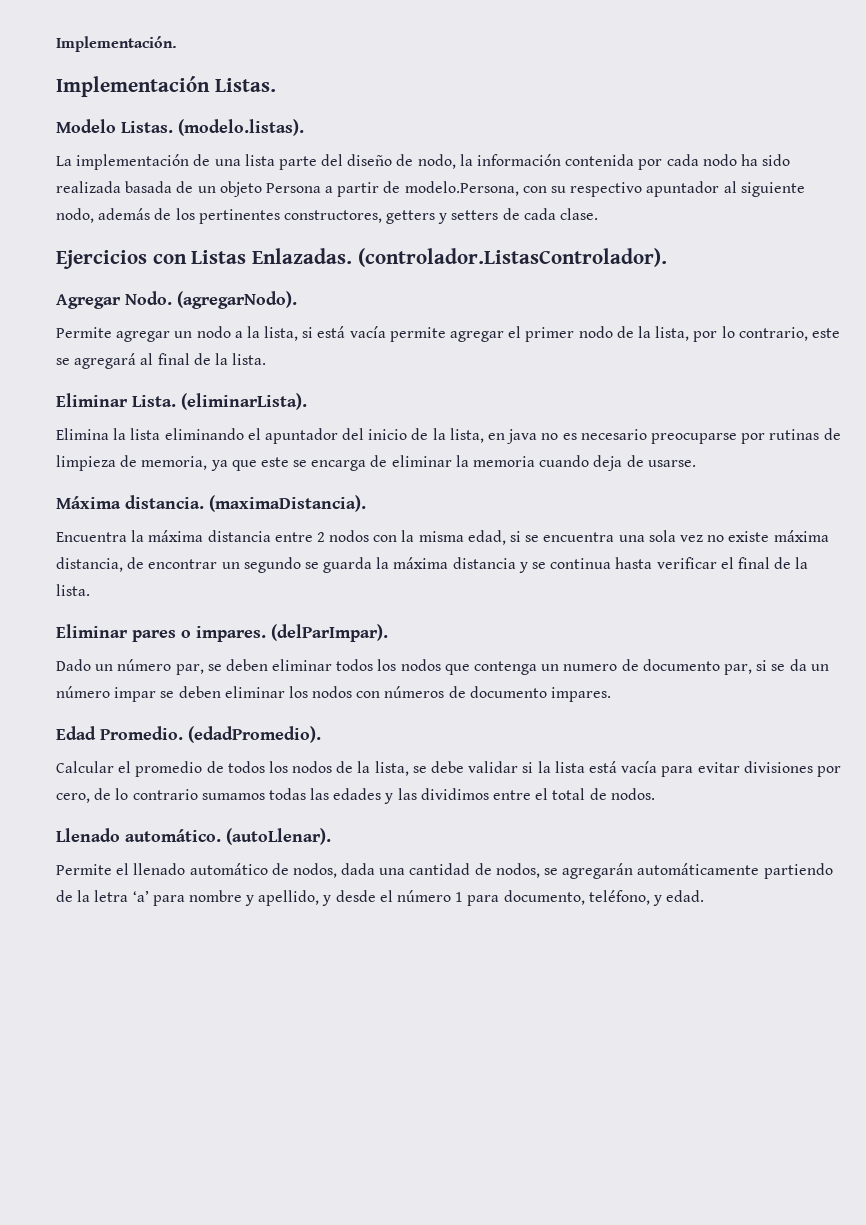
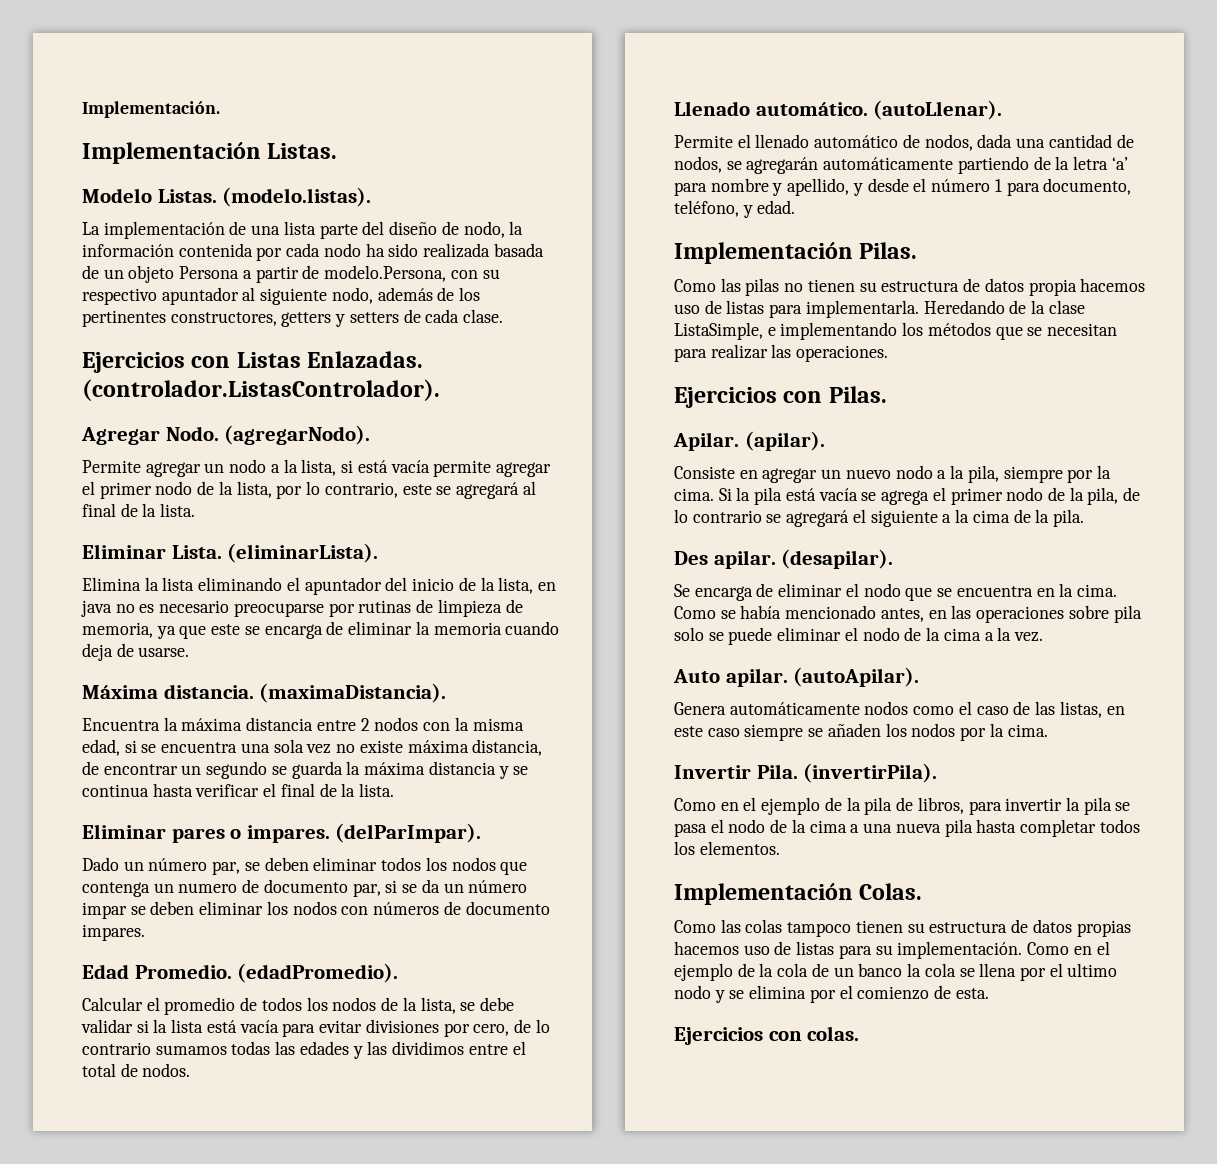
(705, 896) none -> [674,242,918,264] [674,278,1146,296] [674,300,1085,318] [674,322,1118,340] [674,344,889,362] [674,386,887,408] [673,431,825,451] [674,465,1111,483] [674,487,1141,505] [674,509,1084,527] [674,549,894,569] [674,583,1117,601] [674,605,1142,623] [674,627,1043,645] [673,667,920,687] [674,701,1125,718] [674,723,1048,741] [674,763,938,783] [674,797,1131,815] [674,819,1140,837] [674,841,780,855] [674,883,923,905] [674,919,1131,937] [674,941,1110,959] [674,963,1118,981] [674,985,989,1003] [674,1026,860,1045] // Implementación Pilas. // Como las pilas no tienen su estructura de datos propia hacemos uso de listas para implementarla. Heredando de la clase ListaSimple, e implementando los métodos que se necesitan para realizar las operaciones. // Ejercicios con Pilas. // Apilar. (apilar). // Consiste en agregar un nuevo nodo a la pila, siempre por la cima. Si la pila está vacía se agrega el primer nodo de la pila, de lo contrario se agregará el siguiente a la cima de la pila. // Des apilar. (desapilar). // Se encarga de eliminar el nodo que se encuentra en la cima. Como se había mencionado antes, en las operaciones sobre pila solo se puede eliminar el nodo de la cima a la vez. // Auto apilar. (autoApilar). // Genera automáticamente nodos como el caso de las listas, en este caso siempre se añaden los nodos por la cima. // Invertir Pila. (invertirPila). // Como en el ejemplo de la pila de libros, para invertir la pila se pasa el nodo de la cima a una nueva pila hasta completar todos los elementos. // Implementación Colas. // Como las colas tampoco tienen su estructura de datos propias hacemos uso de listas para su implementación. Como en el ejemplo de la cola de un banco la cola se llena por el ultimo nodo y se elimina por el comienzo de esta. // Ejercicios con colas.

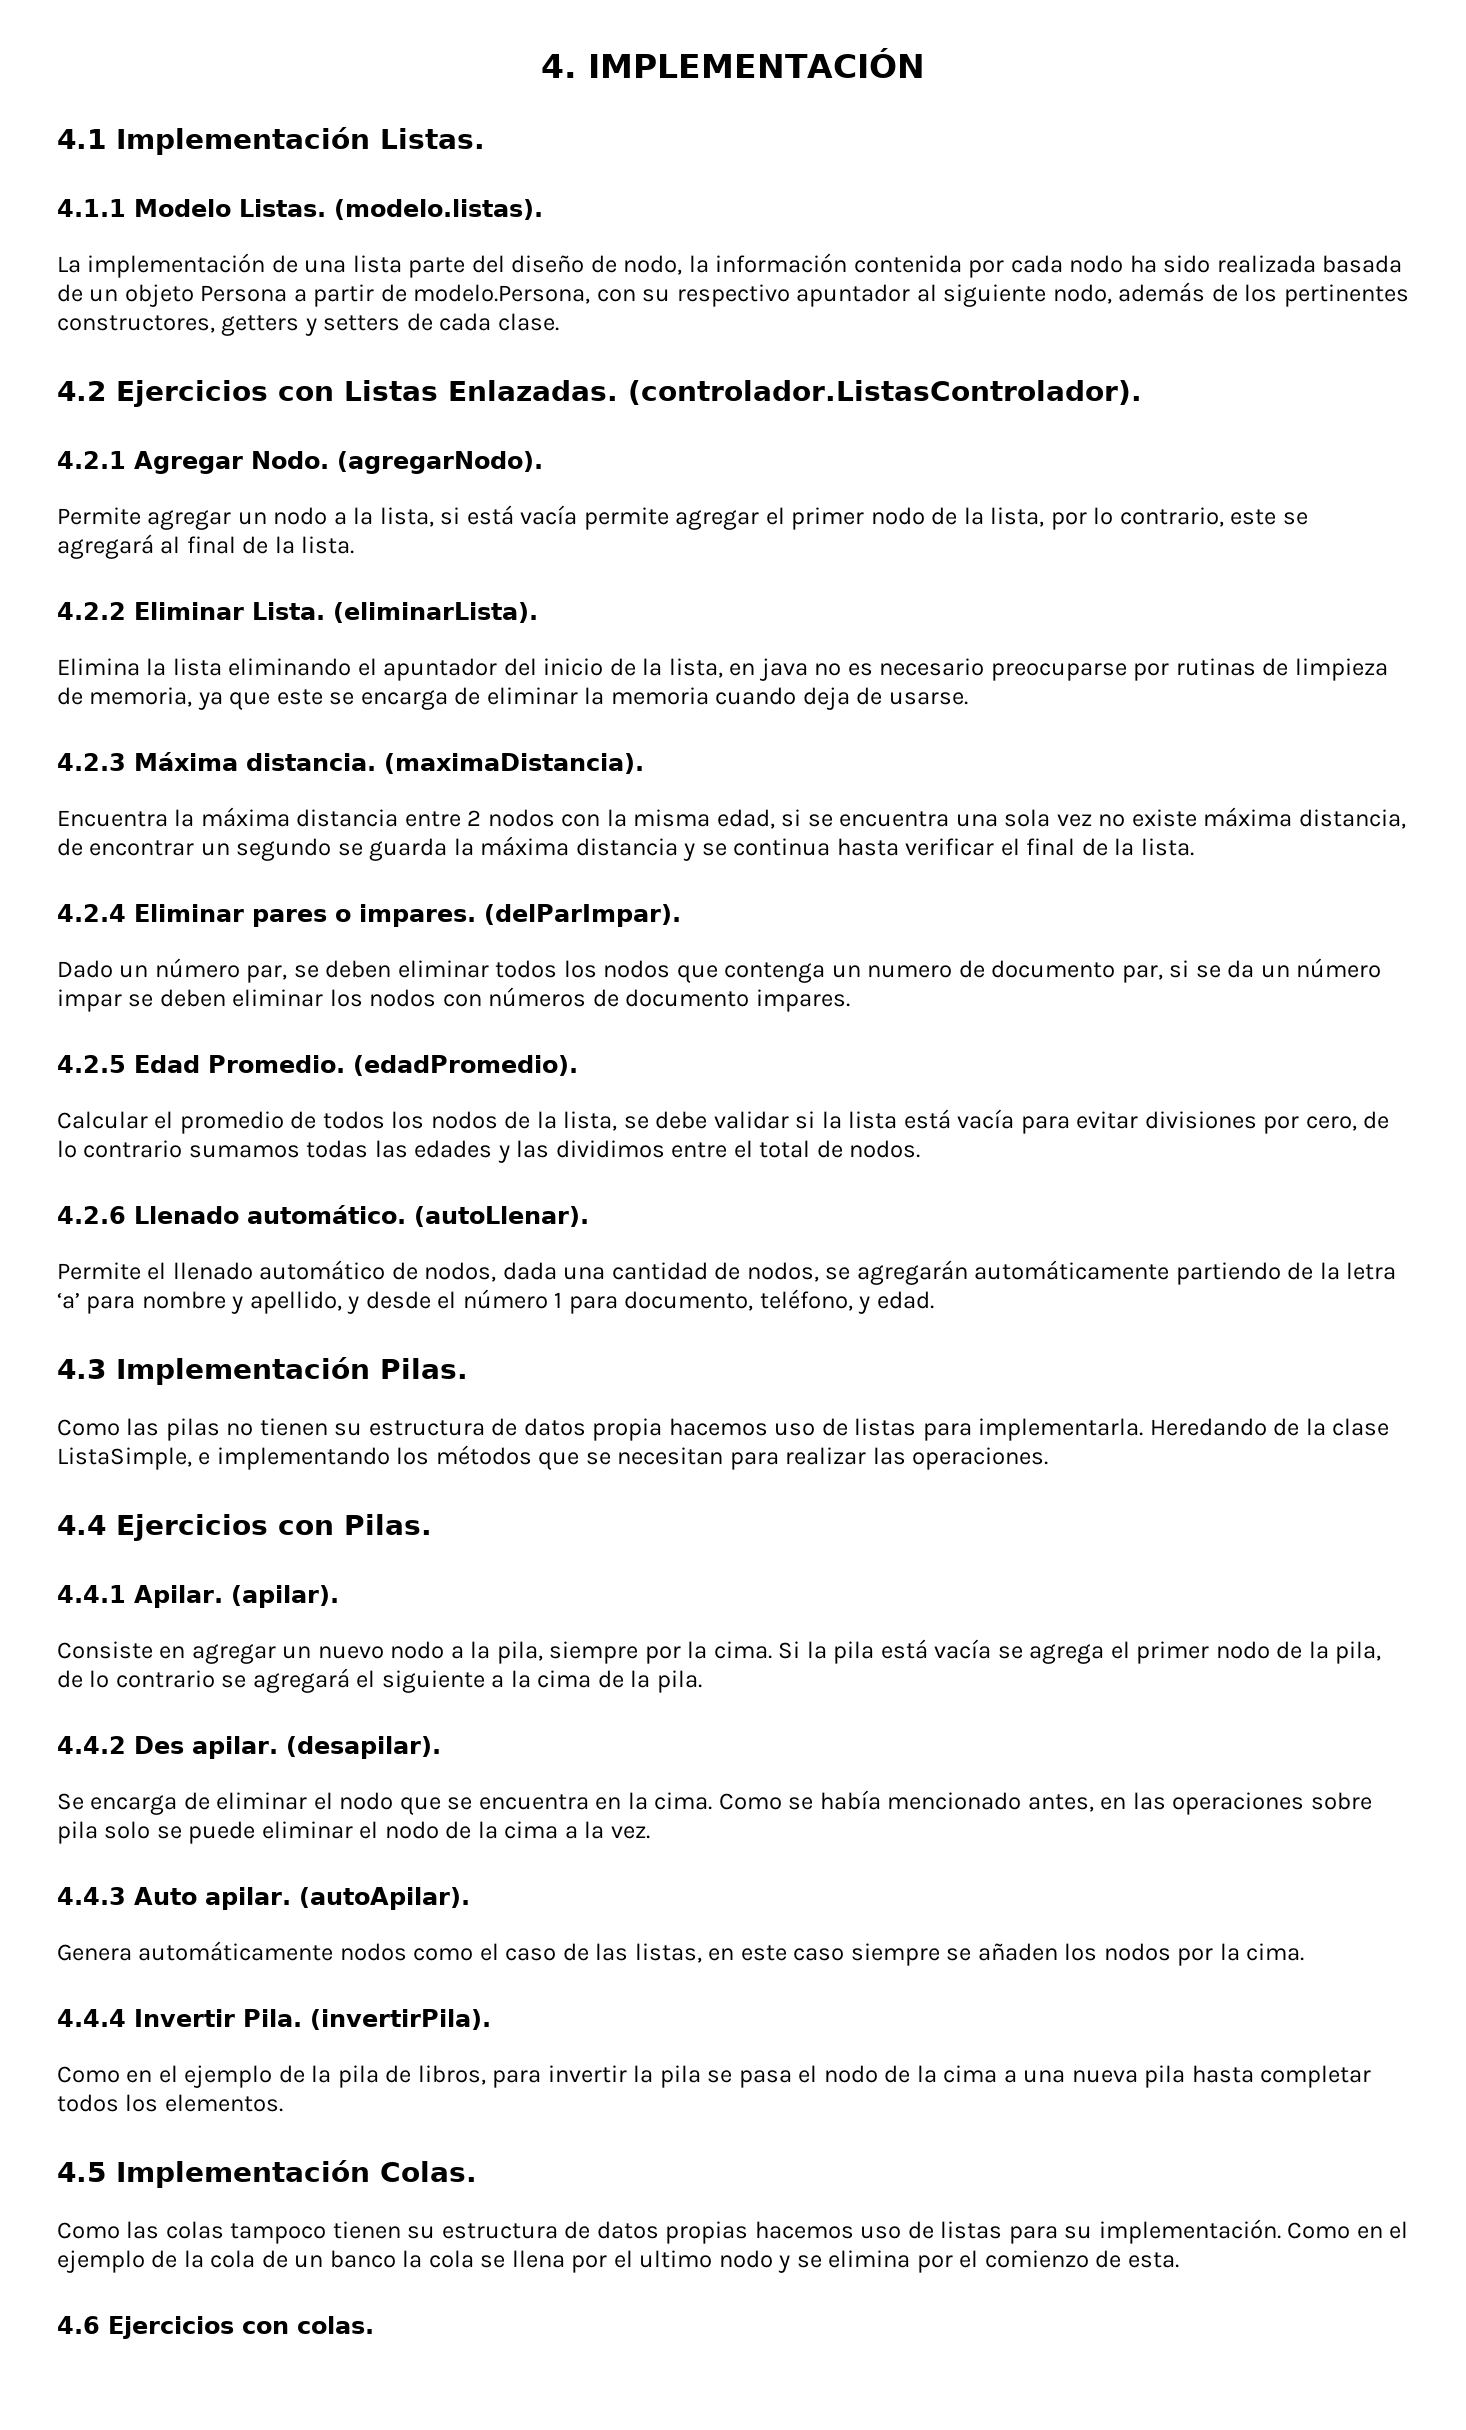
[82,101,220,118] Implementación. // -> [540,48,926,78] [57,129,106,149] 4. IMPLEMENTACIÓN // 4.1
(338, 151) none -> [57,199,126,217] 4.1.1
(504, 316) none -> [57,381,106,401] 4.2
(440, 390) none -> [57,451,126,469] 4.2.1
(196, 510) none -> [57,602,126,620] 4.2.2
(190, 652) none -> [57,753,126,771] 4.2.3
(395, 790) none -> [57,904,126,922] 4.2.4
(145, 932) none -> [57,1055,126,1073] 4.2.5
(191, 1070) none -> [57,1206,126,1224] 4.2.6
(796, 207) none -> [57,1359,106,1379] 4.3
(889, 353) none -> [57,1515,106,1535] 4.4
(887, 394) none -> [57,1585,126,1603] 4.4.1
(1084, 518) none -> [57,1736,126,1754] 4.4.2
(1043, 637) none -> [57,1887,126,1905] 4.4.3
(1048, 730) none -> [57,2009,126,2027] 4.4.4
(780, 848) none -> [57,2162,106,2182] 4.5
(989, 993) none -> [57,2316,100,2334] 4.6

